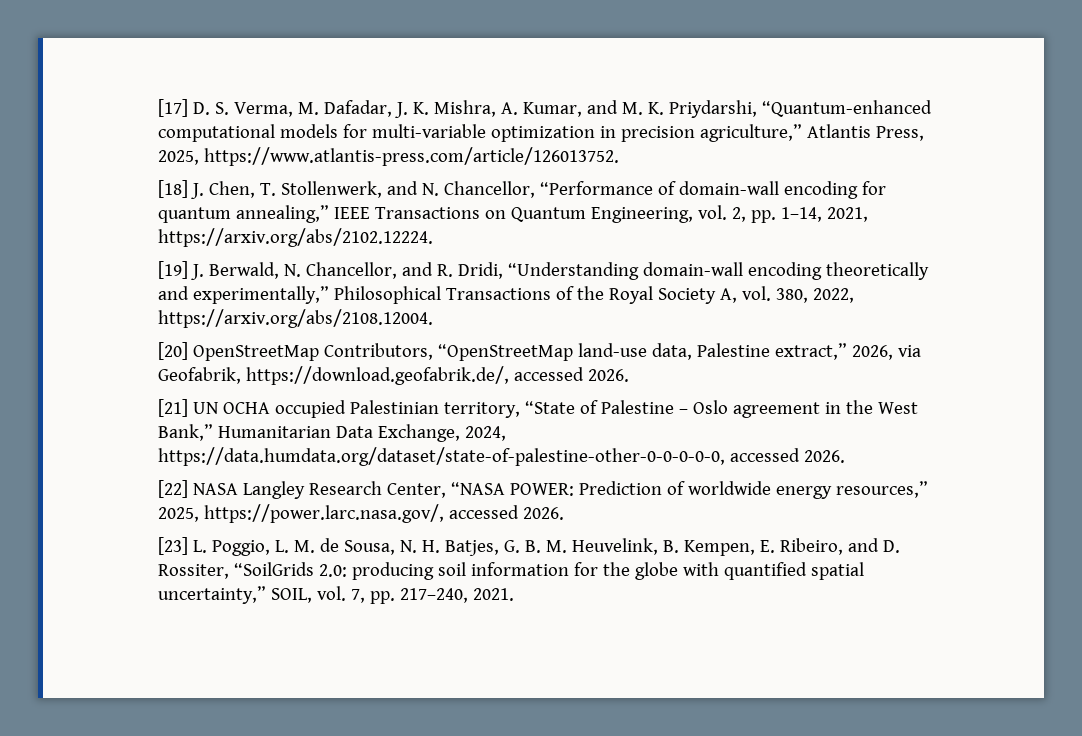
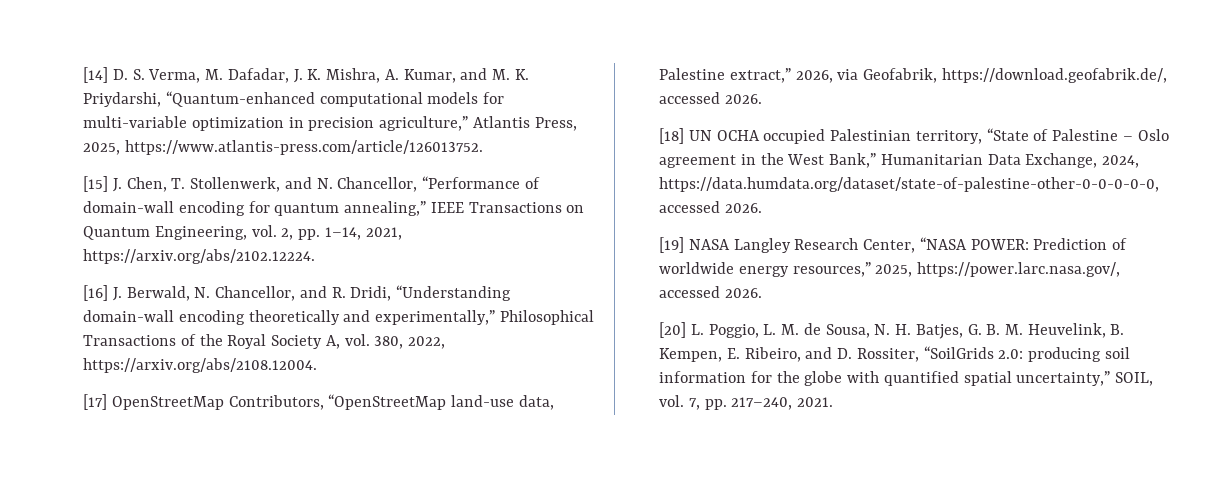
[158,99,189,117] [17] -> [83,67,109,83] [14]
[158,180,189,198] [18] -> [83,176,109,192] [15]
[158,261,189,279] [19] -> [83,285,109,301] [16]
[158,342,189,360] [20] -> [83,394,108,410] [17]
[158,399,189,417] [21] -> [659,128,685,144] [18]
[158,480,189,498] [22] -> [659,237,685,253] [19]
[158,537,189,555] [23] -> [659,322,687,338] [20]

